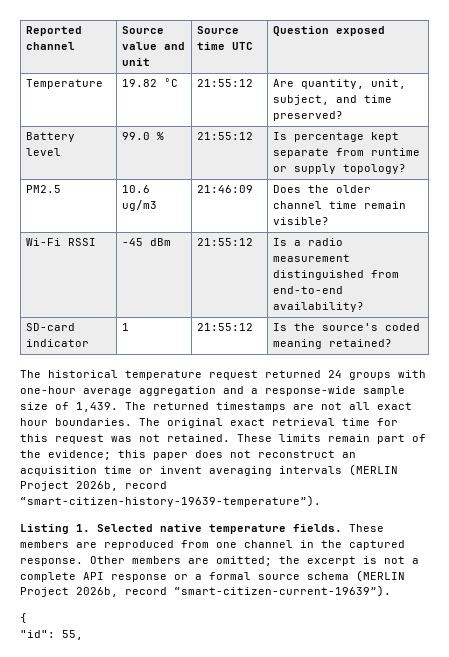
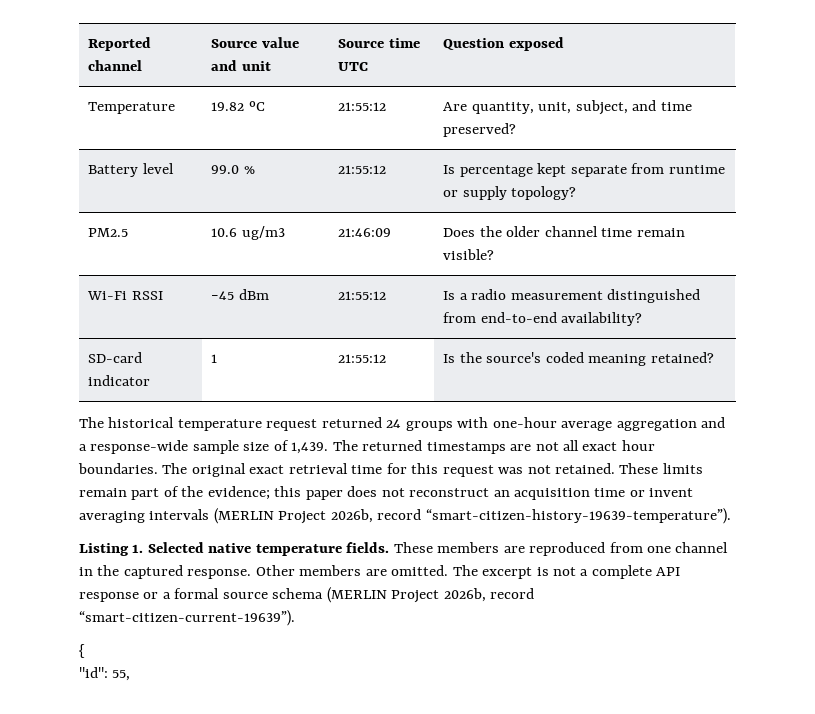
[216,556,300,566] omitted; the -> [391,565,478,576] omitted. The

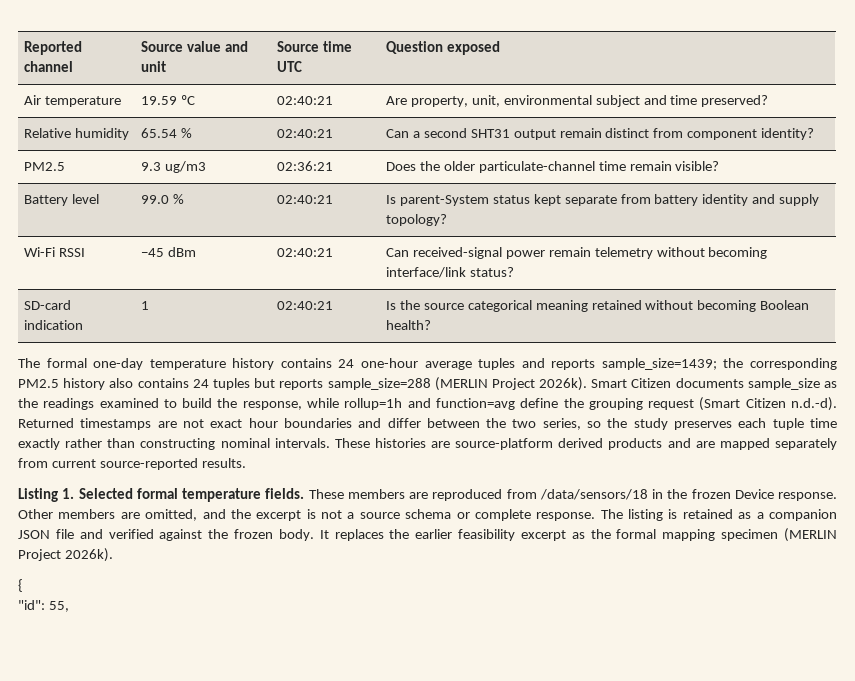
[88,102,176,114] [211,102,245,111] Temperature | 19.82 -> [23,95,121,107] [140,96,177,105] Air temperature | 19.59
[338,102,387,111] 21:55:12 -> [276,96,333,105] 02:40:21
[471,100,628,115] quantity, unit, subject, -> [410,95,640,107] property, unit, environmental subject
(517, 130) none -> [23,128,129,140] [140,128,192,138] [276,129,333,138] [385,128,815,140] [23,162,65,171] [140,161,206,173] [276,161,333,171] [385,161,720,173] // Relative humidity | 65.54 % | 02:40:21 | Can a second SHT31 output remain distinct from component identity? // PM2.5 | 9.3 ug/m3 | 02:36:21 | Does the older particulate-channel time remain visible?
[338,165,387,174] [443,165,533,177] 21:55:12 | Is percentage -> [276,195,333,204] [385,195,530,206] 02:40:21 | Is parent-System status
[668,165,725,174] [443,190,459,197] runtime or -> [654,194,776,206] battery identity and
[88,228,129,237] [211,226,285,240] [338,228,392,237] [443,226,685,237] [443,249,495,260] [87,291,163,300] [211,289,269,300] [338,291,387,300] [443,289,701,303] [443,312,643,326] PM2.5 | 10.6 ug/m3 | 21:46:09 | Does the older channel time remain visible? // Wi-Fi RSSI | −45 dBm | 21:55:12 | Is a radio measurement distinguished from end-to-end availability? -> [23,247,85,257] [140,247,196,257] [276,248,333,257] [385,247,768,259] [385,267,514,278] Wi-Fi RSSI | −45 dBm | 02:40:21 | Can received-signal power remain telemetry without becoming interface/link status?
[88,375,151,386] [211,354,218,363] [338,354,387,363] indicator | 1 | 21:55:12 -> [23,320,83,330] [140,301,149,310] [276,301,333,310] indication | 1 | 02:40:21
[486,352,714,366] [79,417,726,431] [79,440,423,454] source's coded meaning retained? // The historical temperature request returned 24 groups with one-hour average aggregation and a response-wide sample size of 1,439. The returned -> [423,300,810,312] [385,320,431,330] [18,358,837,370] [18,377,837,391] [18,397,837,411] [18,418,74,428] source categorical meaning retained without becoming Boolean health? // The formal one-day temperature history contains 24 one-hour average tuples and reports sample_size=1439; the corresponding PM2.5 history also contains 24 tuples but reports sample_size=288 (MERLIN Project 2026k). Smart Citizen documents sample_size as the readings examined to build the response, while rollup=1h and function=avg define the grouping request (Smart Citizen n.d.-d). Returned
[563,440,580,451] all -> (204, 423) none
[78,463,703,477] [79,486,694,500] [79,508,731,524] boundaries. The original exact retrieval time for this request was not retained. These limits remain part of the evidence; this paper does not reconstruct an acquisition time or invent averaging intervals (MERLIN Project 2026b, record “smart-citizen-history-19639-temperature”). -> [283,418,837,430] [18,438,837,450] [18,458,246,470] boundaries and differ between the two series, so the study preserves each tuple time exactly rather than constructing nominal intervals. These histories are source-platform derived products and are mapped separately from current source-reported results.
[208,543,252,553] native -> [136,488,178,499] formal
[647,542,729,553] [79,565,183,579] one channel in the captured -> [539,489,774,500] /data/sensors/18 in the frozen Device
[391,565,478,576] omitted. The -> [145,509,251,521] omitted, and the
[591,565,681,579] [79,587,535,603] [79,610,295,626] complete API response or a formal source schema (MERLIN Project 2026b, record “smart-citizen-current-19639”). -> [359,509,838,521] [18,528,838,542] [18,548,113,562] source schema or complete response. The listing is retained as a companion JSON file and verified against the frozen body. It replaces the earlier feasibility excerpt as the formal mapping specimen (MERLIN Project 2026k).

